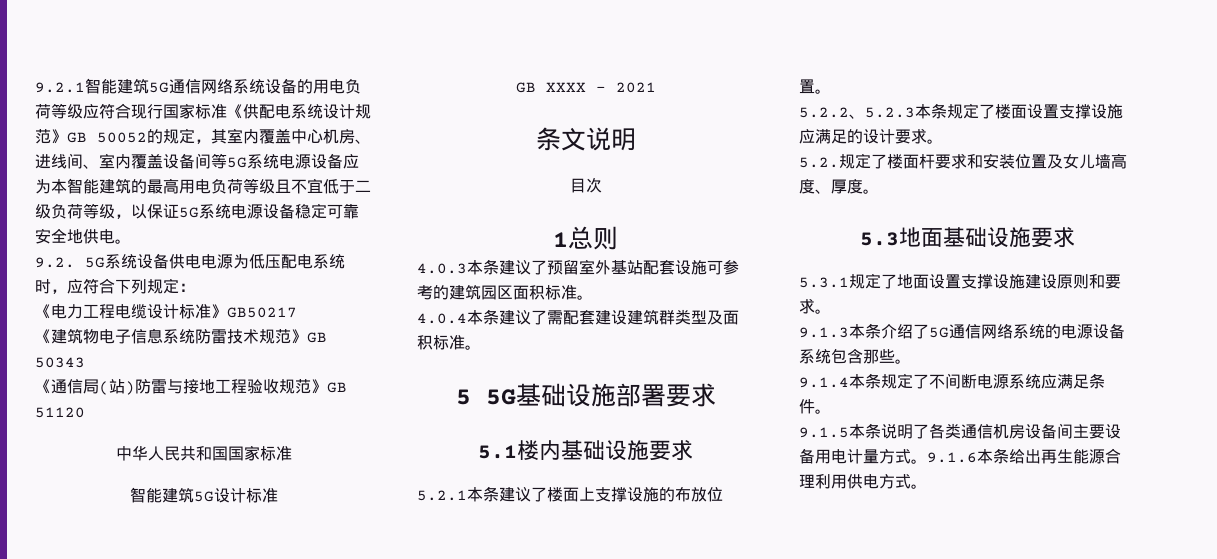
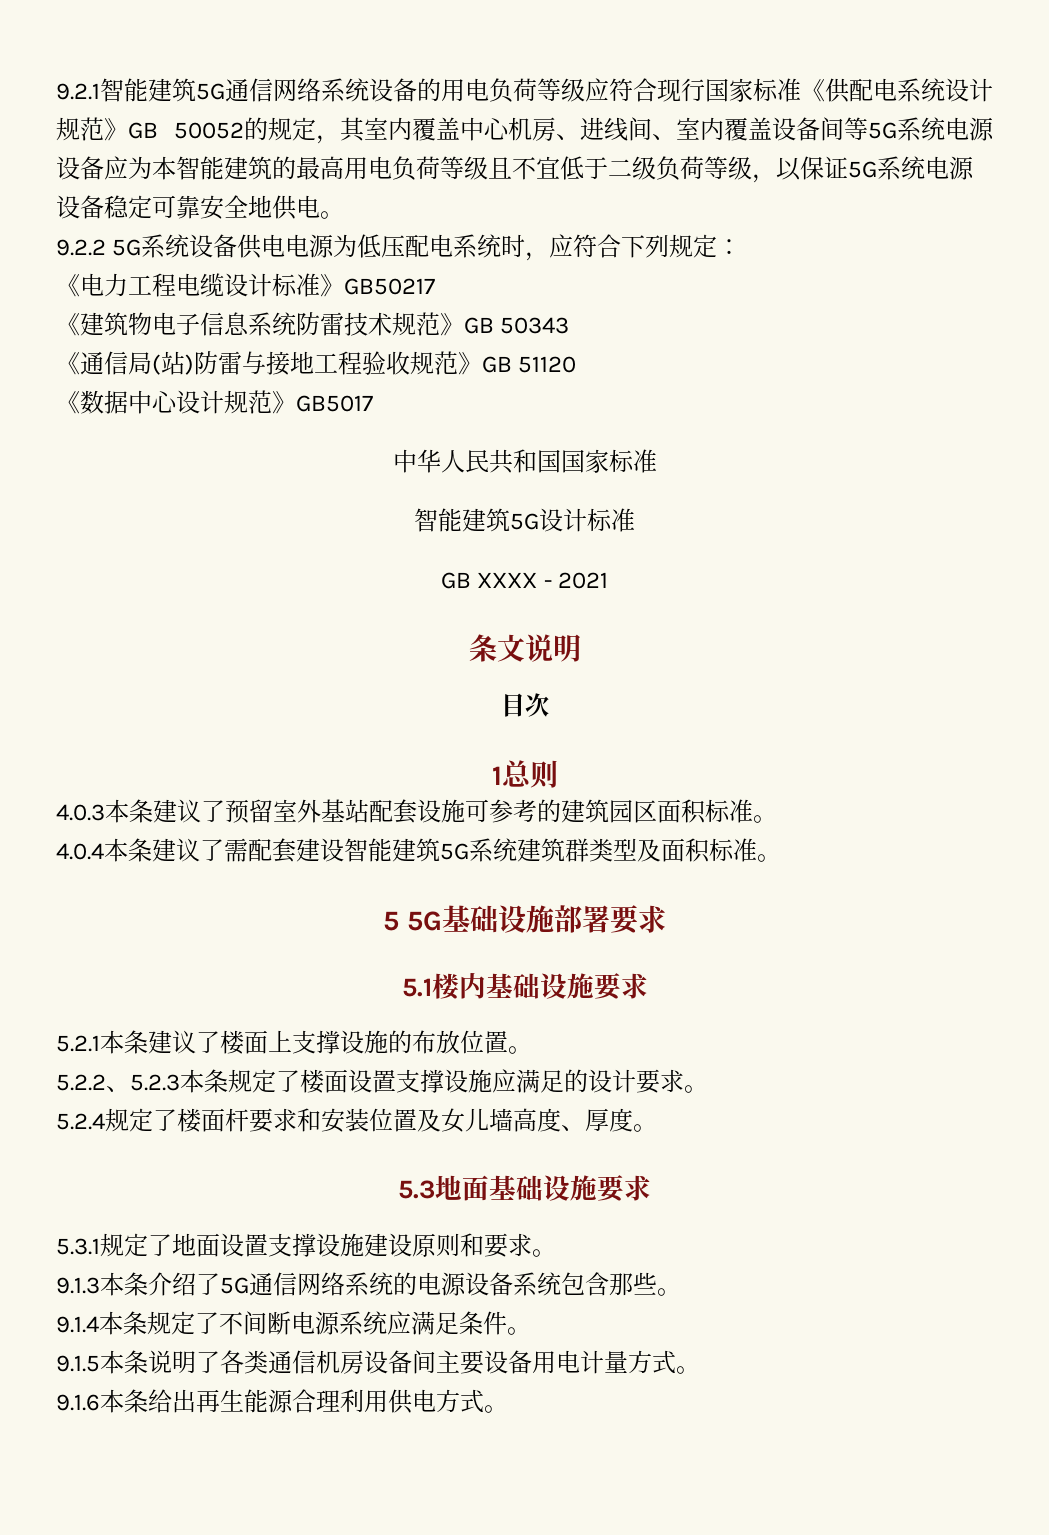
[35,257,75,268] 9.2. -> [56,239,106,256] 9.2.2
(85, 412) none -> [56,390,373,414] // 《数据中心设计规范》GB5017
(627, 317) none -> [344,838,517,862] 智能建筑5G系统
[799,157,839,168] 5.2. -> [56,1113,105,1130] 5.2.4
(927, 461) none -> (700, 1370) //

